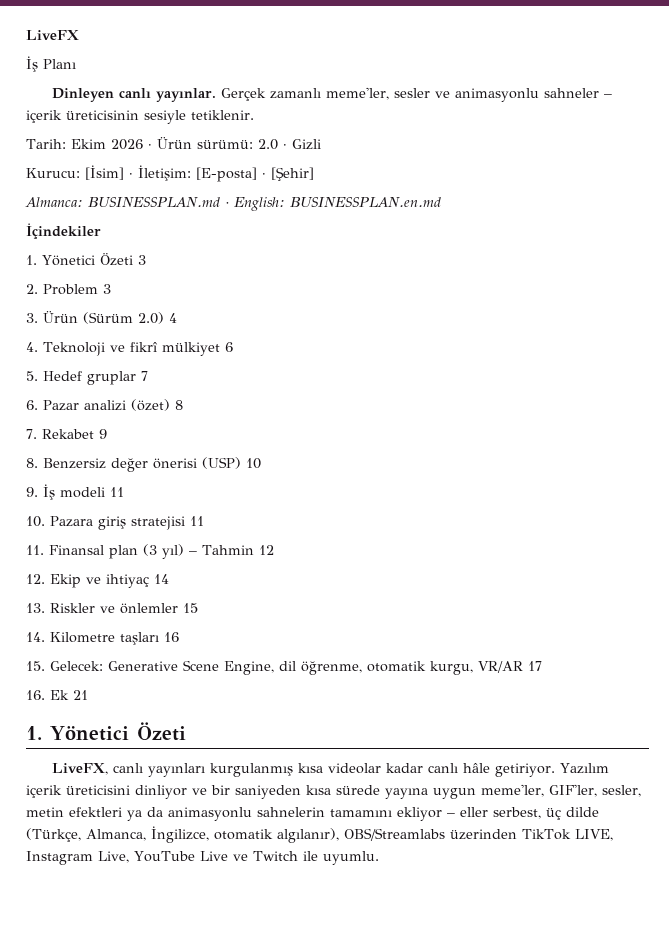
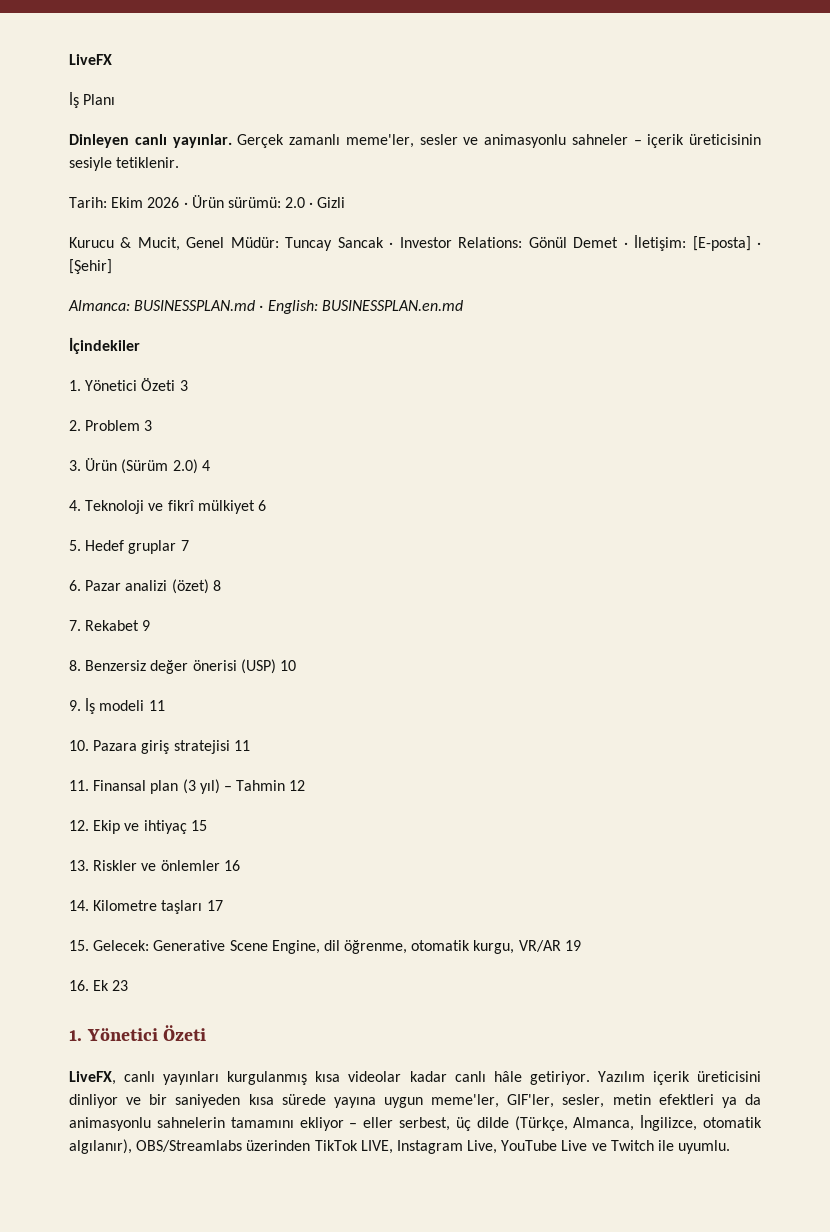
[26,165,124,180] Kurucu: [İsim] -> [69,237,619,251] Kurucu & Mucit, Genel Müdür: Tuncay Sancak · Investor Relations: Gönül Demet
[154,574,169,584] 14 -> [190,820,207,831] 15
[183,603,198,613] 15 -> [223,860,240,871] 16
[164,632,179,642] 16 -> [206,900,223,911] 17
[528,661,542,671] 17 -> [564,940,581,951] 19
[73,690,88,700] 21 -> [112,980,129,991] 23

